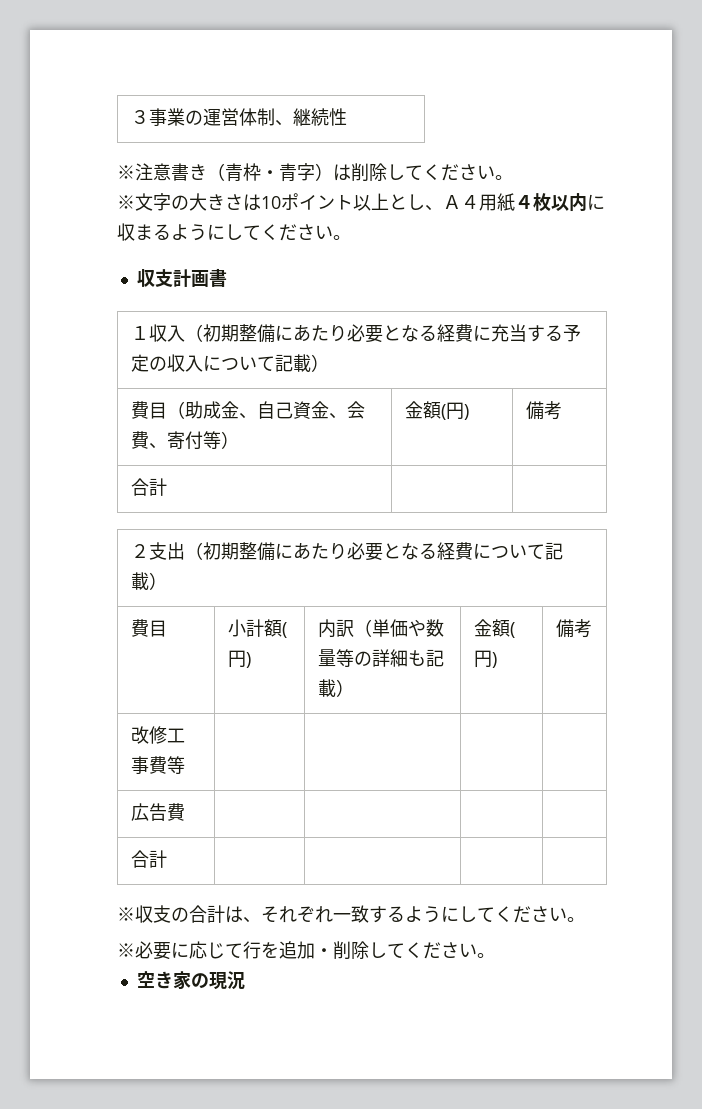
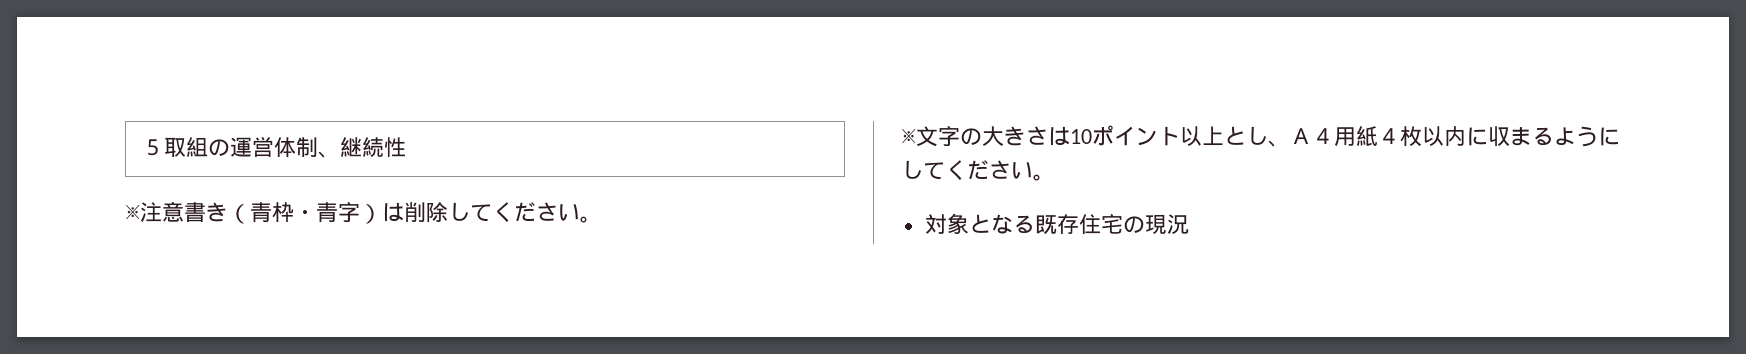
[130,108,185,126] ３事業 -> [141,137,208,157] ５取組
[136,268,227,287] [130,324,581,343] [130,354,329,372] [130,401,365,419] [130,431,239,450] [404,401,469,420] [525,401,562,420] [130,478,167,496] [130,542,563,561] [130,572,167,590] [130,619,167,637] [227,619,287,638] [227,650,251,668] [317,619,444,638] [317,649,444,667] [317,679,354,697] [473,619,515,638] [473,650,497,668] [555,619,592,638] [130,726,185,744] [130,756,185,774] [130,803,185,821] [130,850,167,868] [117,905,585,923] [117,941,495,960] [136,971,191,989] 収支計画書 // １収入（初期整備にあたり必要となる経費に充当する予定の収入について記載） // 費目（助成金、自己資金、会費、寄付等） | 金額(円) | 備考 // 合計 | | // ２支出（初期整備にあたり必要となる経費について記載） // 費目 | 小計額(円) | 内訳（単価や数量等の詳細も記載） | 金額(円) | 備考 // 改修工事費等 | | | | // 広告費 | | | | // 合計 | | | | // ※収支の合計は、それぞれ一致するようにしてください。 // ※必要に応じて行を追加・削除してください。 // 空き家 -> [924,213,1123,235] 対象となる既存住宅

